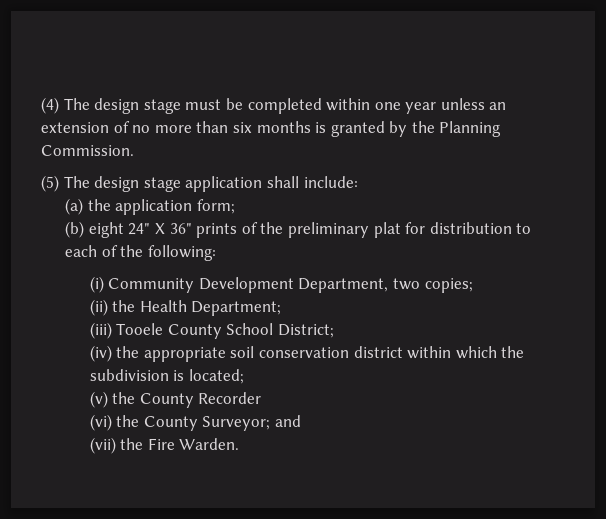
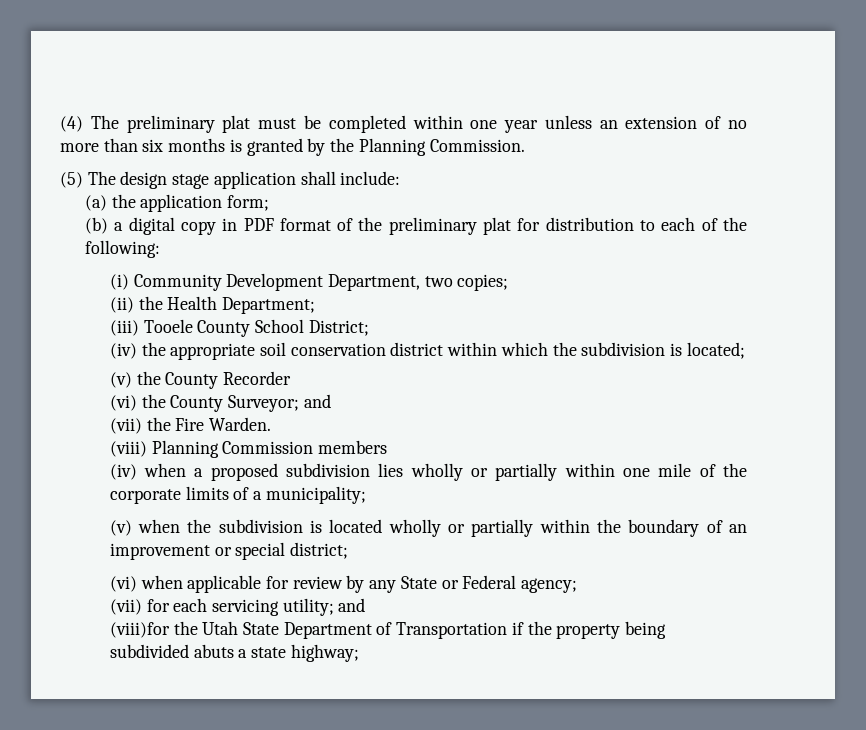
[94,98,181,114] design stage -> [126,115,251,133] preliminary plat
[88,222,238,238] eight 24" X 36" prints -> [114,217,331,235] a digital copy in PDF format
(240, 444) none -> [109,440,388,458] [109,463,747,481] [109,486,366,504] [109,519,747,537] [109,542,349,560] [109,575,578,593] [109,598,366,616] [109,621,667,639] [109,644,359,662] // (viii) Planning Commission members // (iv) when a proposed subdivision lies wholly or partially within one mile of the corporate limits of a municipality; // (v) when the subdivision is located wholly or partially within the boundary of an improvement or special district; // (vi) when applicable for review by any State or Federal agency; // (vii) for each servicing utility; and // (viii)for the Utah State Department of Transportation if the property being subdivided abuts a state highway;

